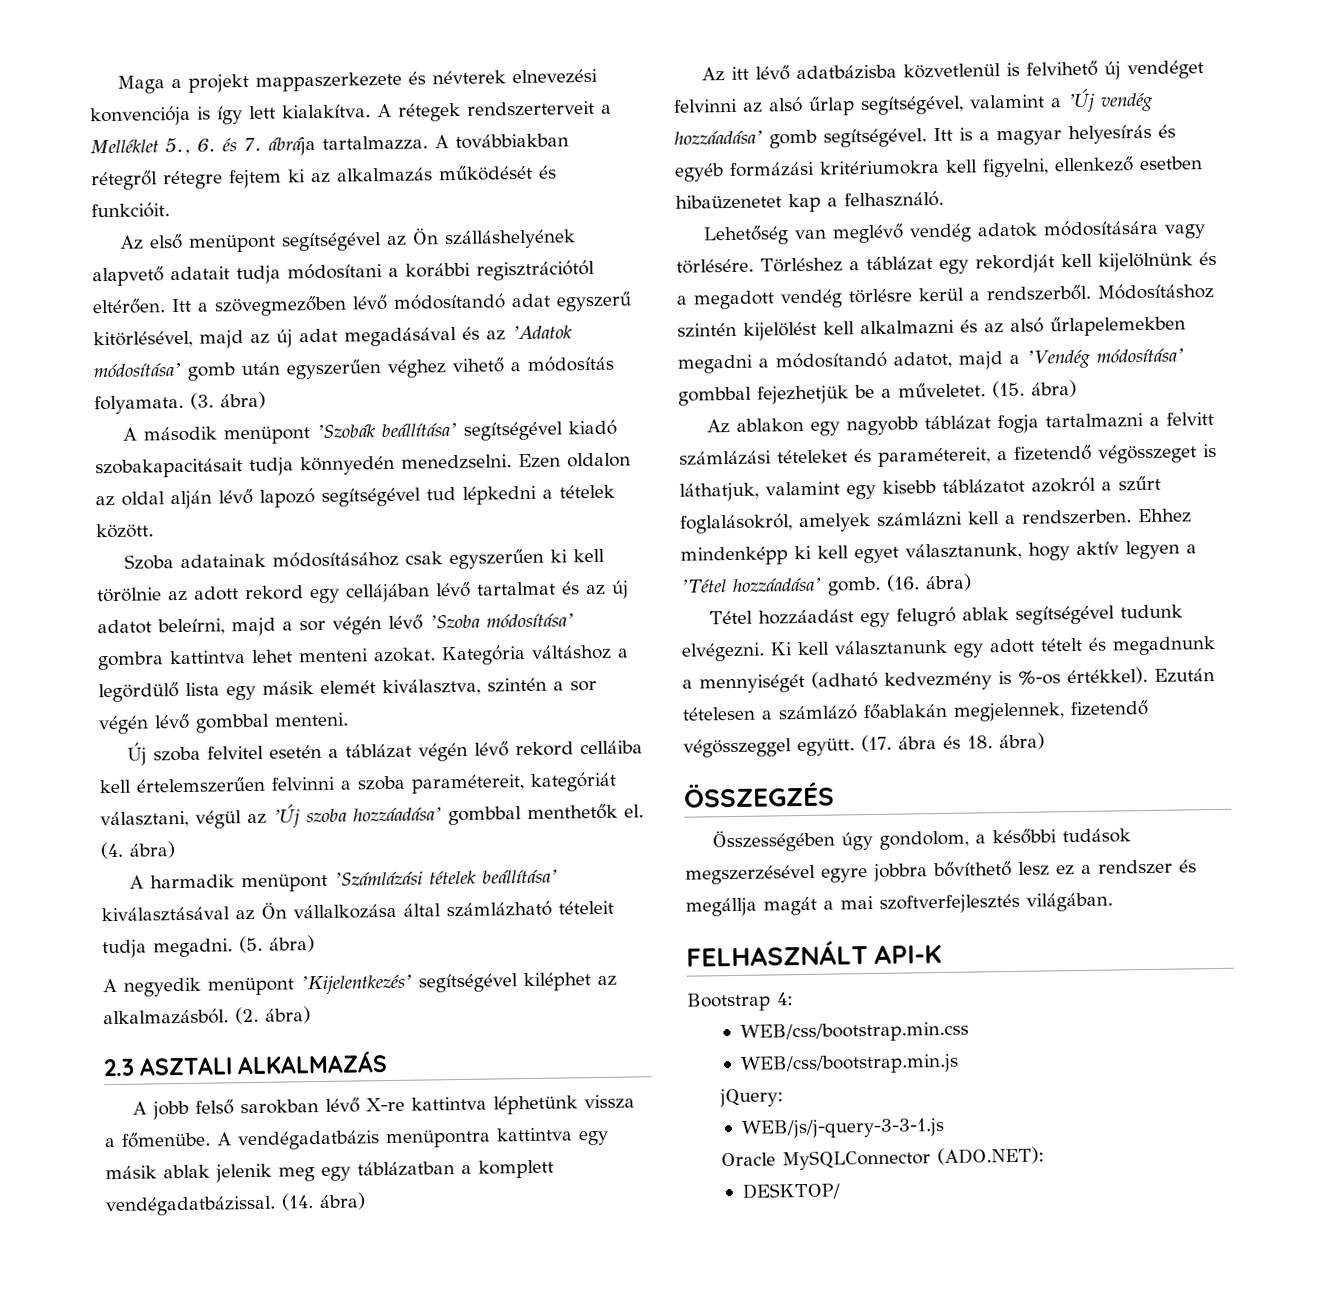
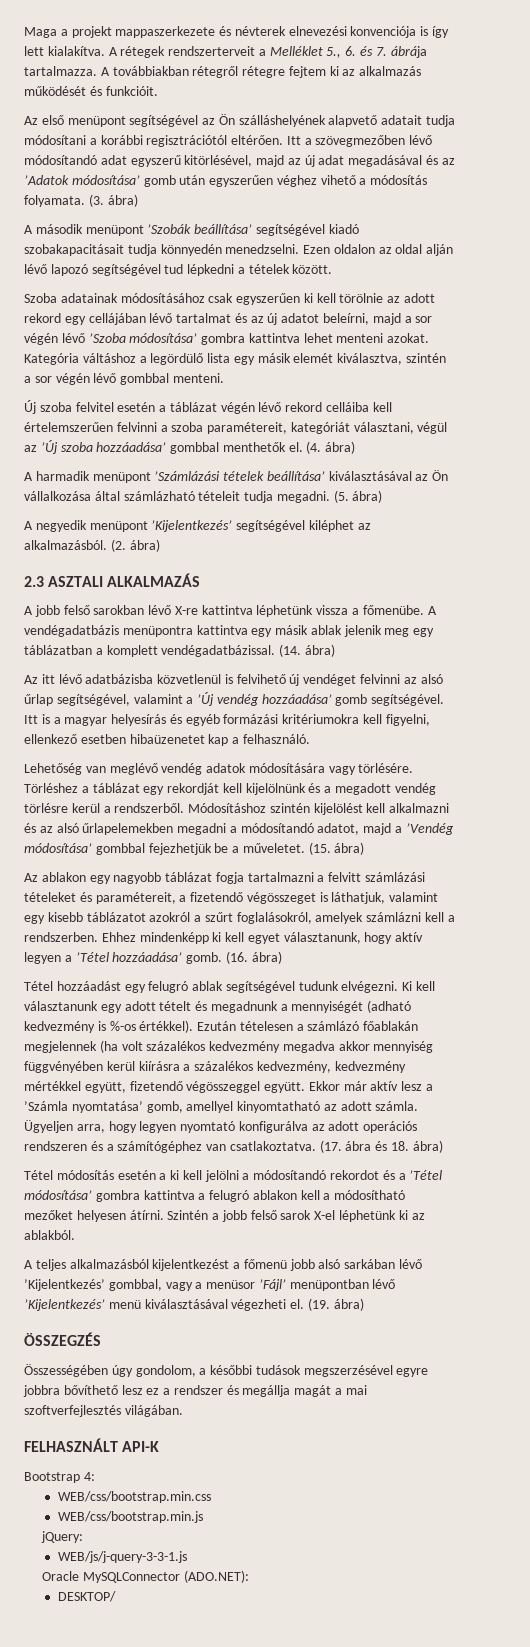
[953,699,1148,722] [683,738,855,758] megjelennek, fizetendő végösszeggel együtt. -> [24,1040,434,1053] [24,1061,406,1073] [24,1081,434,1093] [24,1101,419,1113] [24,1120,418,1133] [24,1141,316,1153] megjelennek (ha volt százalékos kedvezmény megadva akkor mennyiség függvényében kerül kiírásra a százalékos kedvezmény, kedvezmény mértékkel együtt, fizetendő végösszeggel együtt. Ekkor már aktív lesz a ’Számla nyomtatása’ gomb, amellyel kinyomtatható az adott számla. Ügyeljen arra, hogy legyen nyomtató konfigurálva az adott operációs rendszeren és a számítógéphez van csatlakoztatva.
(1045, 741) none -> [24,1170,443,1182] [24,1190,406,1202] [24,1210,425,1222] [24,1230,75,1240] [24,1259,423,1271] [24,1279,396,1291] [24,1298,364,1311] // Tétel módosítás esetén a ki kell jelölni a módosítandó rekordot és a ’Tétel módosítása’ gombra kattintva a felugró ablakon kell a módosítható mezőket helyesen átírni. Szintén a jobb felső sarok X-el léphetünk ki az ablakból. // A teljes alkalmazásból kijelentkezést a főmenü jobb alsó sarkában lévő ’Kijelentkezés’ gombbal, vagy a menüsor ’Fájl’ menüpontban lévő ’Kijelentkezés’ menü kiválasztásával végezheti el. (19. ábra)

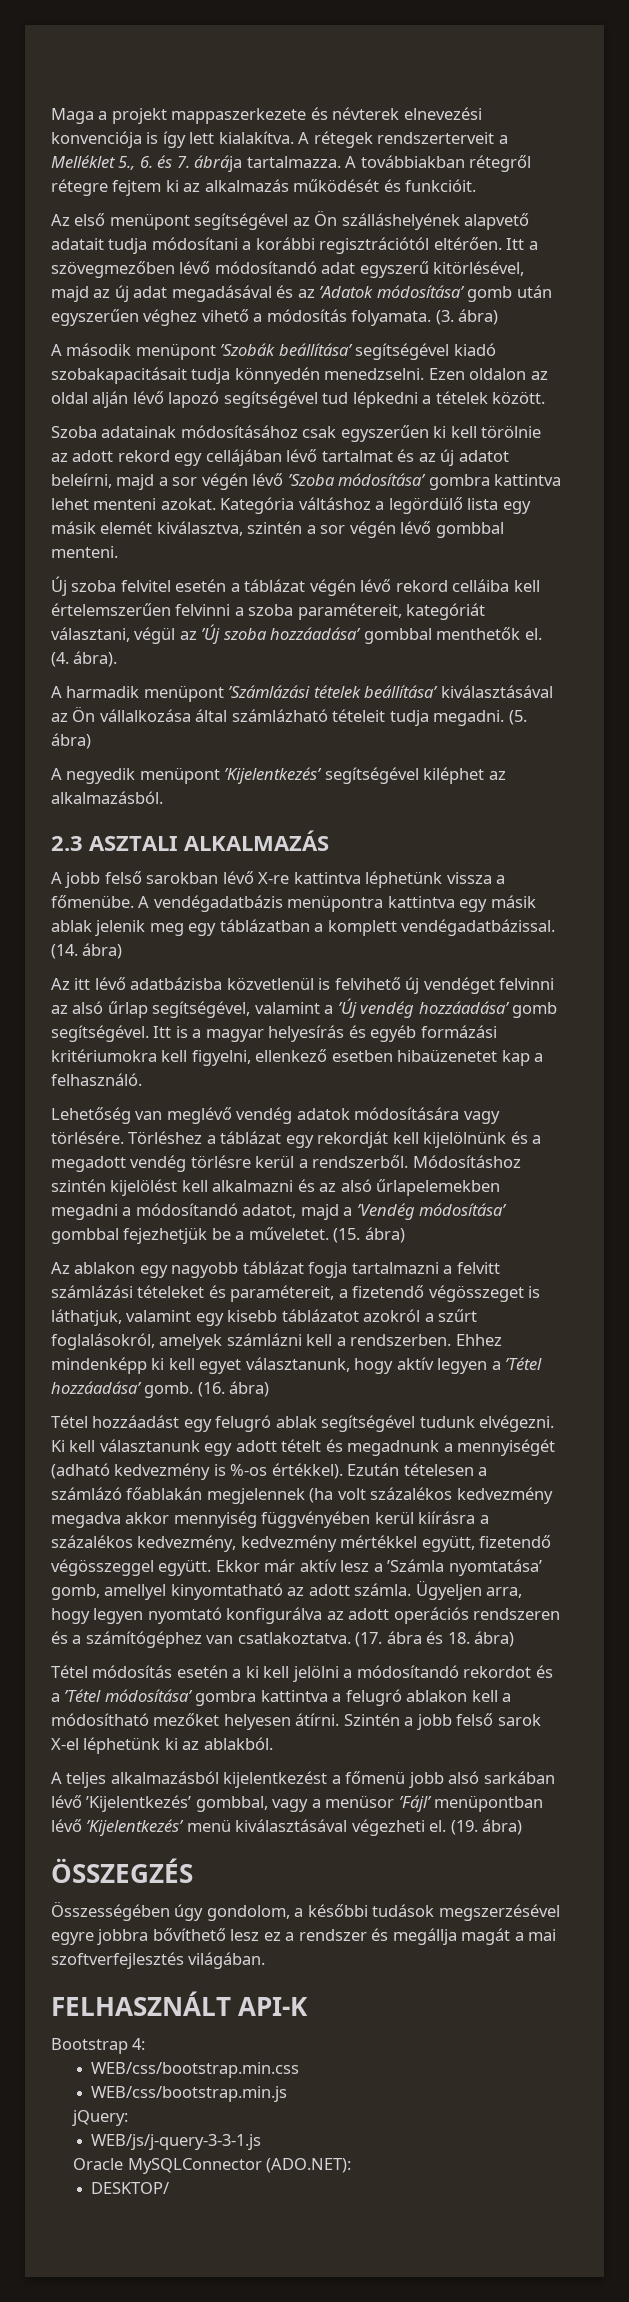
[325,441,356,454] ábra) -> [73,651,118,667] ábra).
[110,539,160,552] (2. ábra) -> (163, 797) none

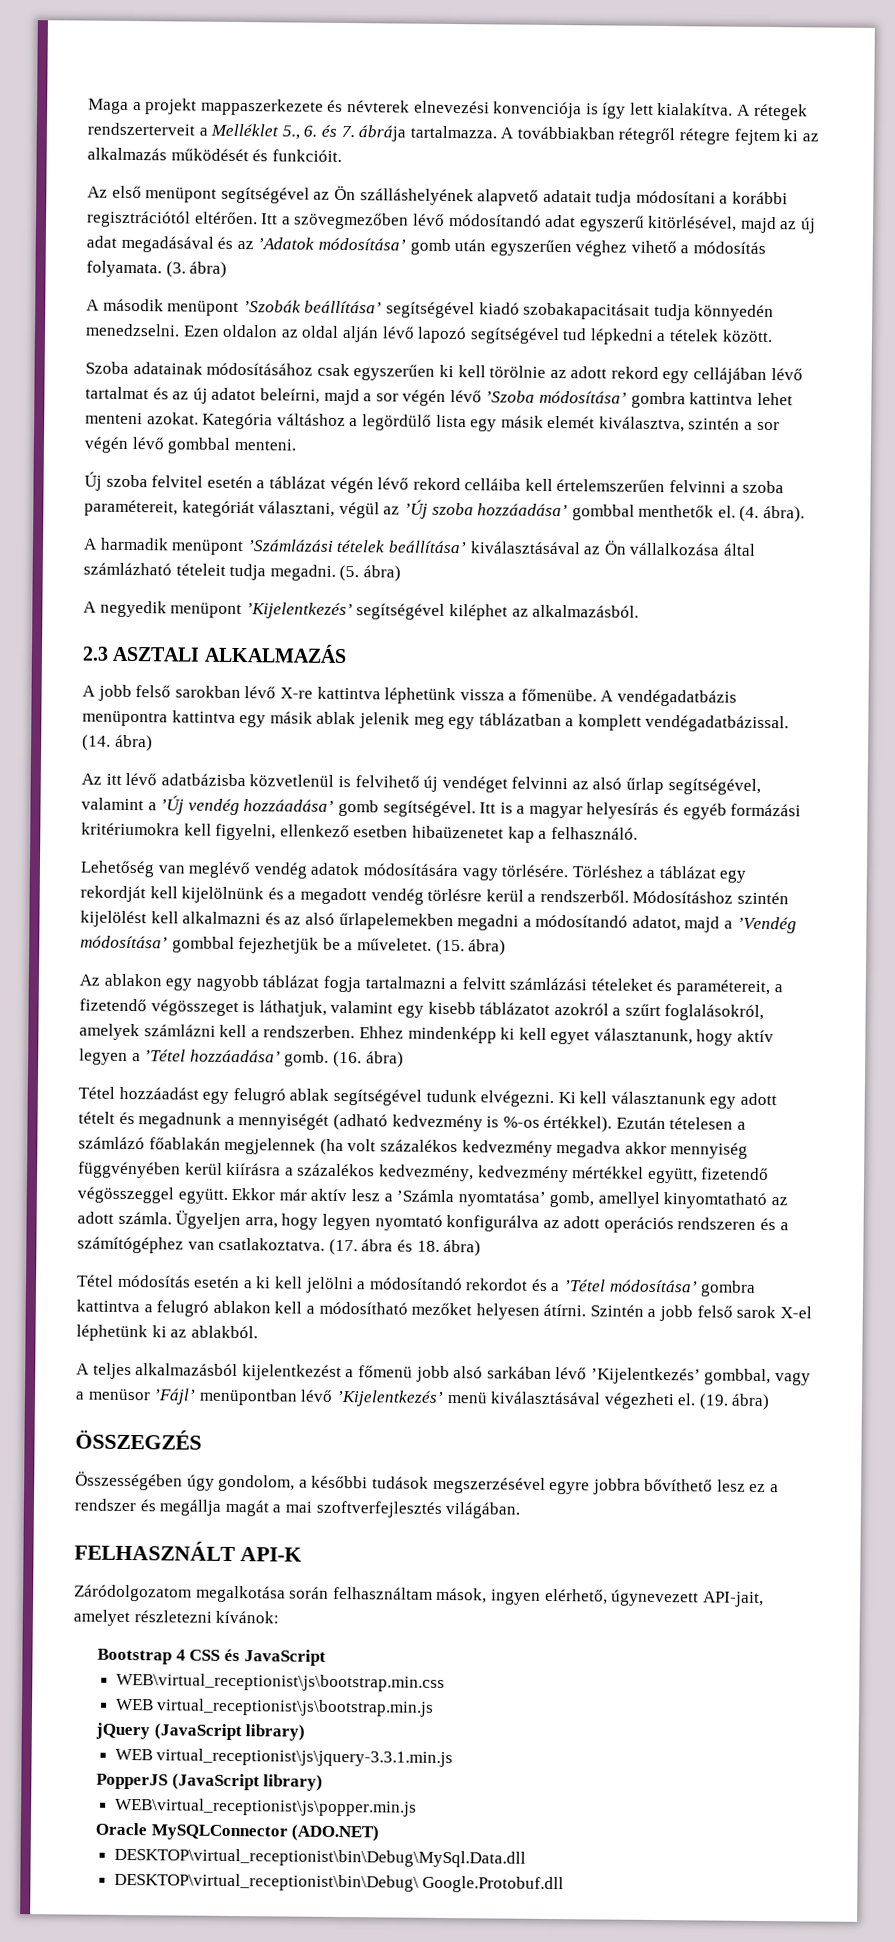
[51,2038,146,2054] [91,2062,300,2078] [91,2086,288,2102] [72,2110,129,2126] [91,2134,262,2150] [73,2158,352,2174] [91,2182,170,2194] Bootstrap 4: // WEB/css/bootstrap.min.css // WEB/css/bootstrap.min.js // jQuery: // WEB/js/j-query-3-3-1.js // Oracle MySQLConnector (ADO.NET): // DESKTOP/ -> [74,1584,764,1608] [73,1609,280,1627] [97,1648,326,1666] [115,1672,445,1693] [115,1698,435,1717] [95,1722,306,1741] [114,1748,454,1768] [96,1773,324,1791] [114,1797,417,1817] [95,1822,380,1842] [113,1847,526,1868] [113,1872,565,1894] Záródolgozatom megalkotása során felhasználtam mások, ingyen elérhető, úgynevezett API-jait, amelyet részletezni kívánok: // Bootstrap 4 CSS és JavaScript // WEB\virtual_receptionist\js\bootstrap.min.css // WEB virtual_receptionist\js\bootstrap.min.js // jQuery (JavaScript library) // WEB virtual_receptionist\js\jquery-3.3.1.min.js // PopperJS (JavaScript library) // WEB\virtual_receptionist\js\popper.min.js // Oracle MySQLConnector (ADO.NET) // DESKTOP\virtual_receptionist\bin\Debug\MySql.Data.dll // DESKTOP\virtual_receptionist\bin\Debug\ Google.Protobuf.dll

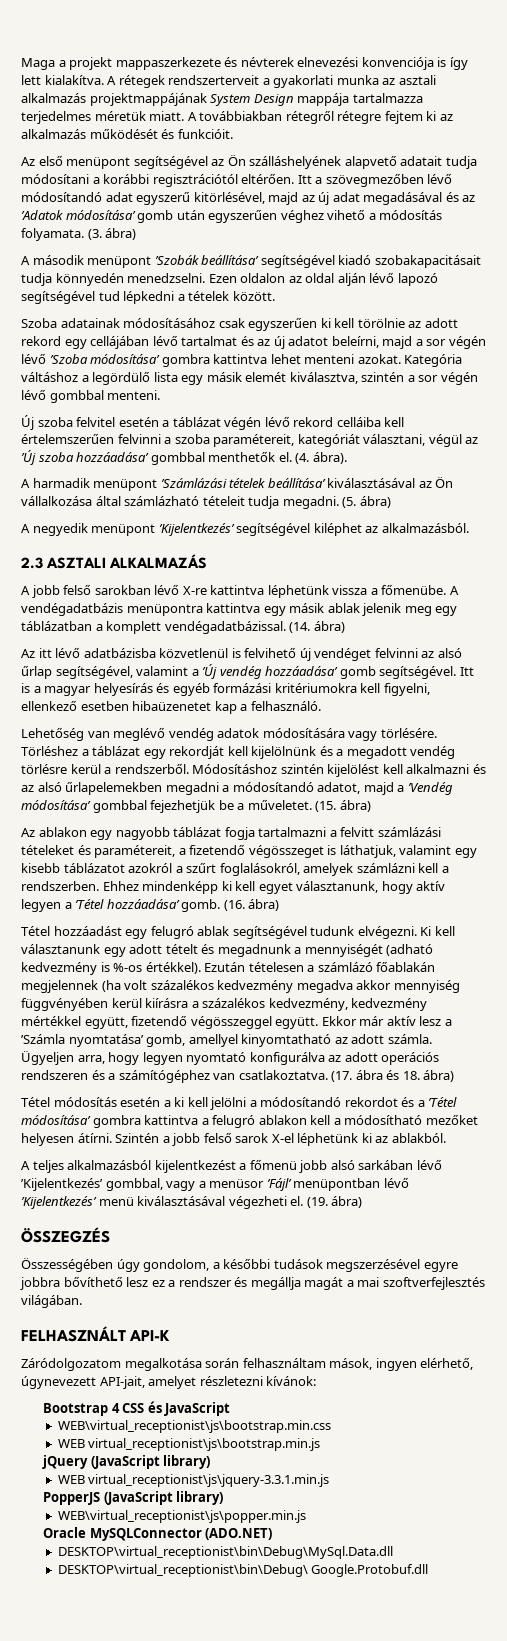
[210,123,497,142] Melléklet 5., 6. és 7. ábrája tartalmazza. -> [273,75,436,88] [21,93,423,106] [21,111,185,124] gyakorlati munka az asztali alkalmazás projektmappájának System Design mappája tartalmazza terjedelmes méretük miatt.

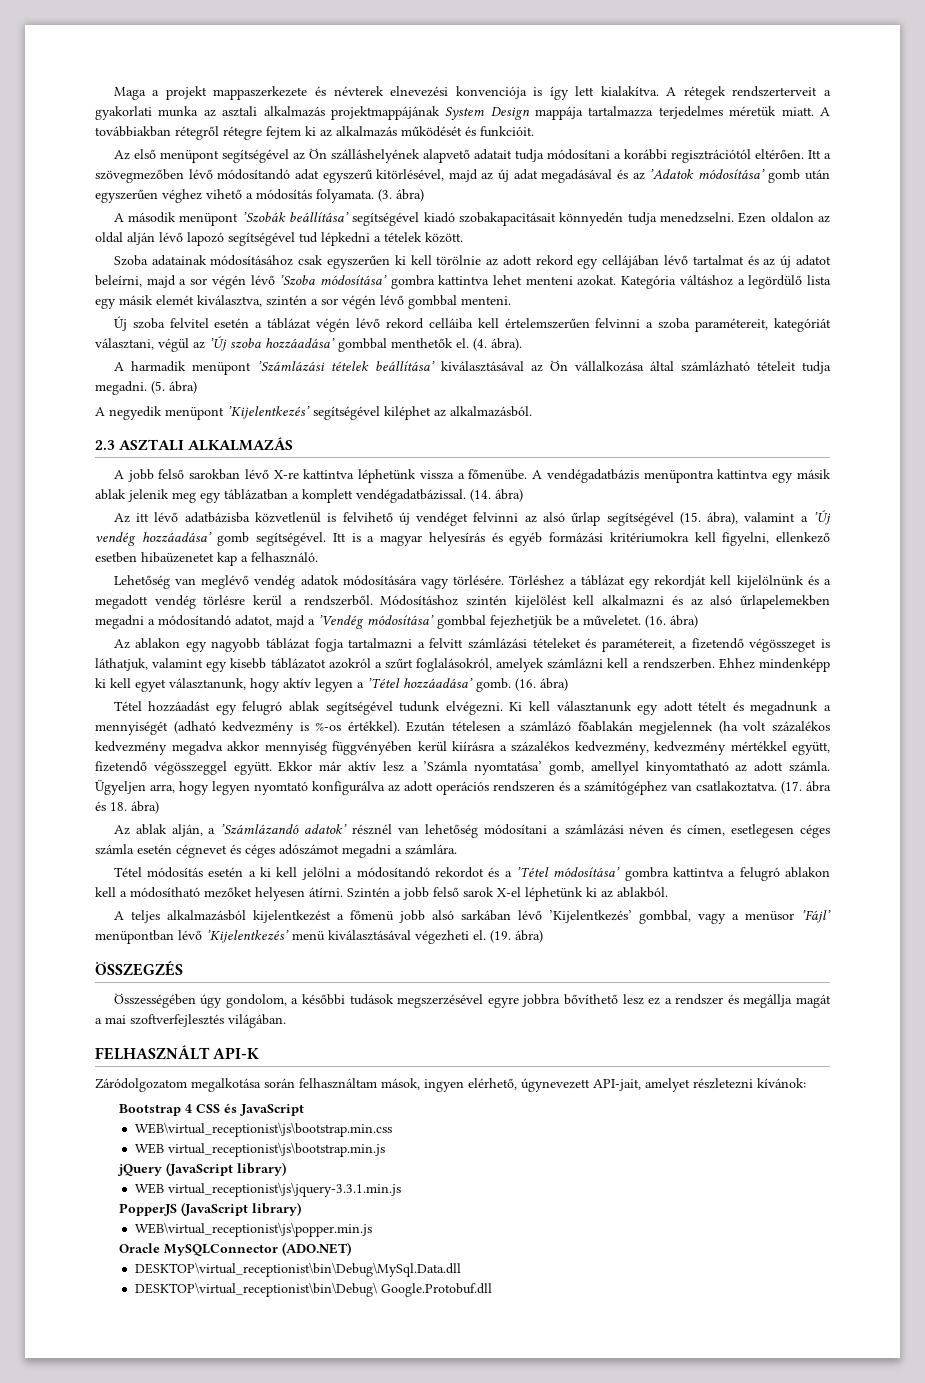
[21,273,124,286] tudja könnyedén -> [559,212,657,226] könnyedén tudja
[55,666,133,679] segítségével, -> [606,512,739,526] segítségével (15. ábra),
[315,801,337,812] (15. -> [645,615,666,628] (16.
(455, 1076) none -> [113,824,830,838] [95,844,457,858] // Az ablak alján, a ’Számlázandó adatok’ résznél van lehetőség módosítani a számlázási néven és címen, esetlegesen céges számla esetén cégnevet és céges adószámot megadni a számlára.

